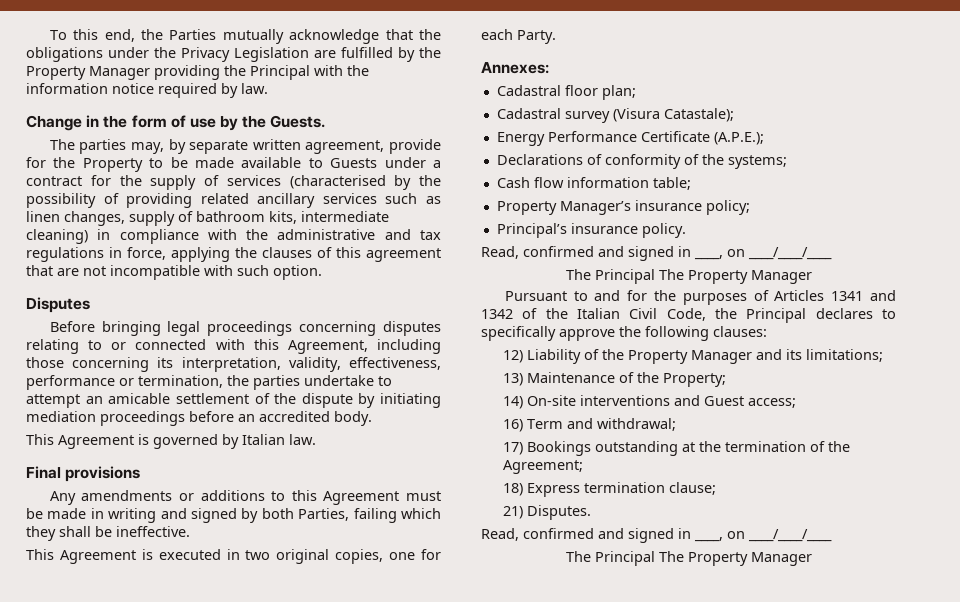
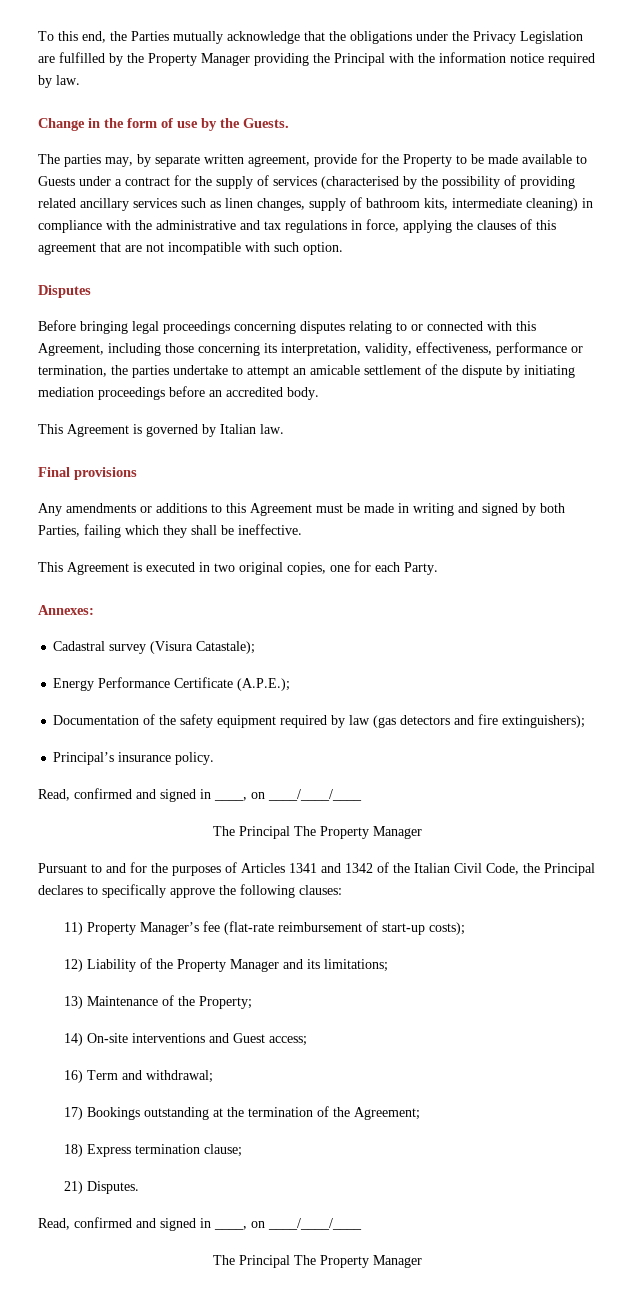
[496,85,636,100] // Cadastral floor plan; -> (94, 610) none
[496,154,787,169] [496,177,691,190] [496,200,750,215] Declarations of conformity of the systems; // Cash flow information table; // Property Manager’s insurance policy; -> [53,714,586,728] Documentation of the safety equipment required by law (gas detectors and fire extinguishers);
(767, 331) none -> [64,921,466,935] // 11) Property Manager’s fee (flat-rate reimbursement of start-up costs);

